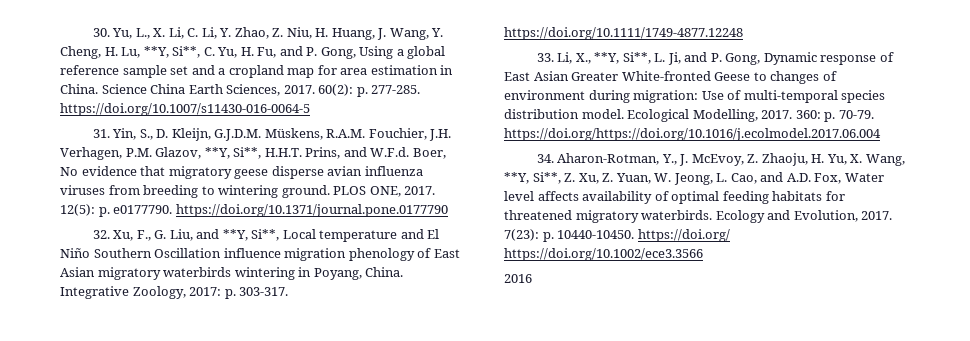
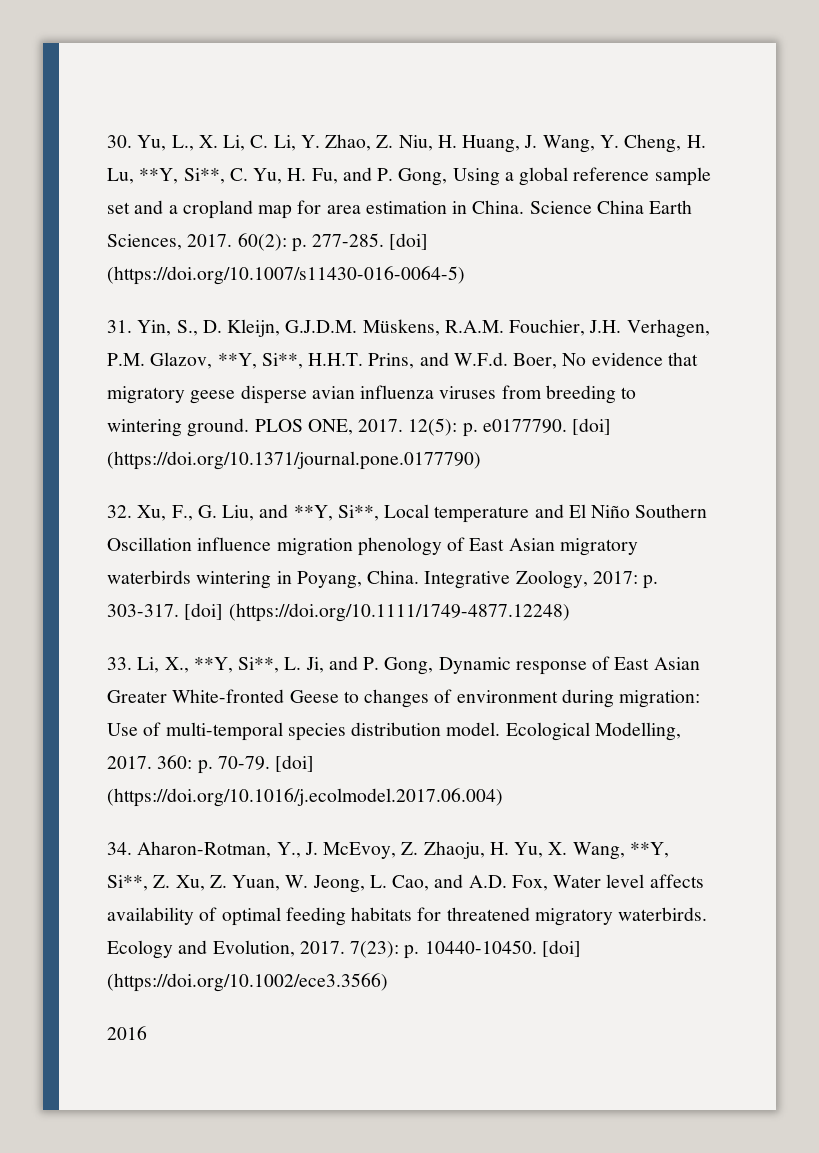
[60,103,310,116] https://doi.org/10.1007/s11430-016-0064-5 -> [389,233,429,250] [107,266,465,285] [doi] (https://doi.org/10.1007/s11430-016-0064-5)
[175,204,448,217] https://doi.org/10.1371/journal.pone.0177790 -> [572,418,612,435] [107,451,481,470] [doi] (https://doi.org/10.1371/journal.pone.0177790)
[504,27,743,40] https://doi.org/10.1111/1749-4877.12248 -> [184,603,570,622] [doi] (https://doi.org/10.1111/1749-4877.12248)
[504,128,881,141] https://doi.org/https://doi.org/10.1016/j.ecolmodel.2017.06.004 -> [275,755,315,772] [107,788,503,807] [doi] (https://doi.org/10.1016/j.ecolmodel.2017.06.004)
[637,229,730,242] [504,248,703,261] https://doi.org/ https://doi.org/10.1002/ece3.3566 -> [541,940,581,957] [107,973,388,992] [doi] (https://doi.org/10.1002/ece3.3566)

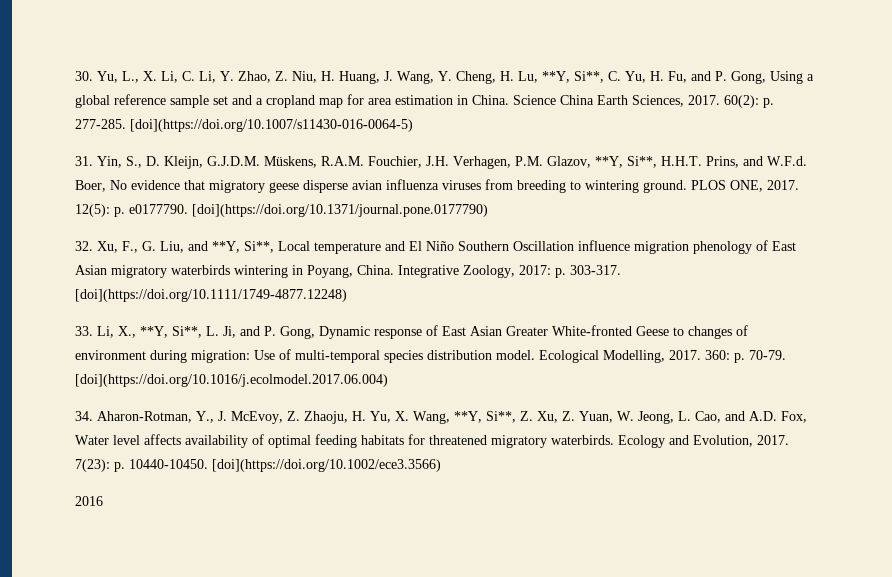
[389,233,429,250] [107,266,465,285] [doi] (https://doi.org/10.1007/s11430-016-0064-5) -> [130,119,413,132] [doi](https://doi.org/10.1007/s11430-016-0064-5)
[572,418,612,435] [107,451,481,470] [doi] (https://doi.org/10.1371/journal.pone.0177790) -> [192,204,488,217] [doi](https://doi.org/10.1371/journal.pone.0177790)
[184,603,570,622] [doi] (https://doi.org/10.1111/1749-4877.12248) -> [75,289,347,302] [doi](https://doi.org/10.1111/1749-4877.12248)
[275,755,315,772] [107,788,503,807] [doi] (https://doi.org/10.1016/j.ecolmodel.2017.06.004) -> [75,374,388,387] [doi](https://doi.org/10.1016/j.ecolmodel.2017.06.004)
[541,940,581,957] [107,973,388,992] [doi] (https://doi.org/10.1002/ece3.3566) -> [212,459,441,472] [doi](https://doi.org/10.1002/ece3.3566)

